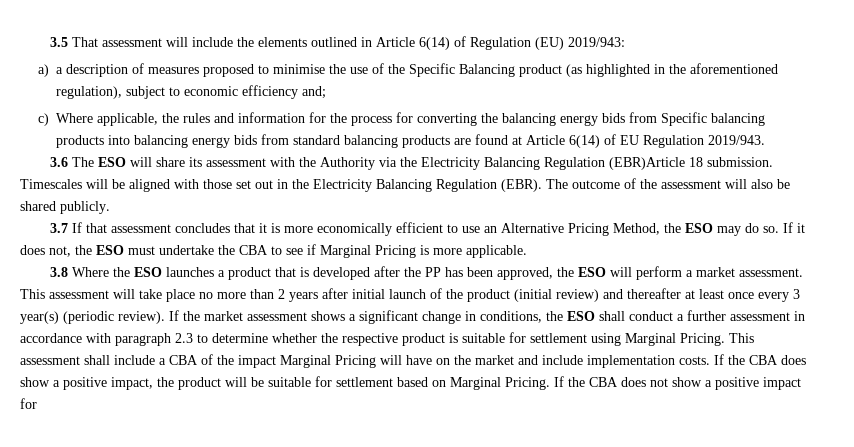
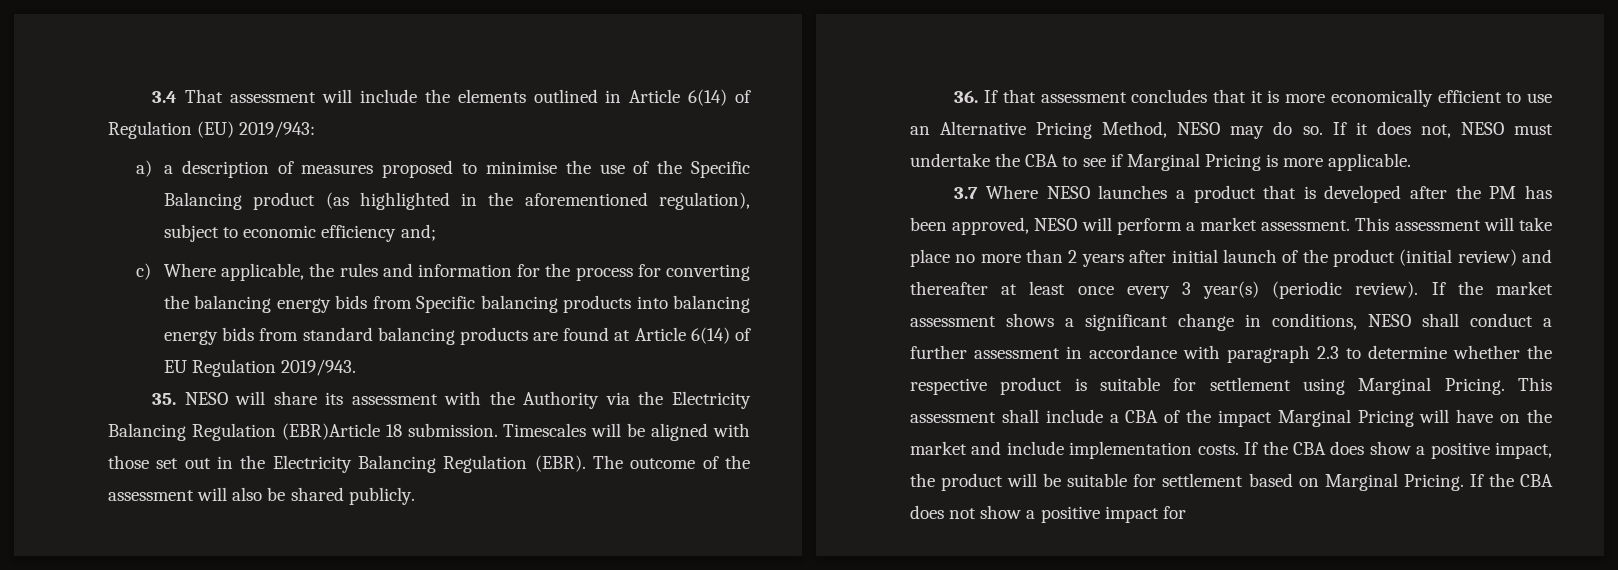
[50,37,69,47] 3.5 -> [152,91,178,103] 3.4
[50,157,127,167] 3.6 The ESO -> [152,392,228,405] 35. NESO
[50,223,69,233] 3.7 -> [954,90,979,103] 36.
[664,223,714,233] the ESO -> [1177,122,1221,135] NESO
[75,245,124,255] the ESO -> [1460,122,1504,135] NESO
[50,267,163,277] 3.8 Where the ESO -> [954,185,1090,199] 3.7 Where NESO
[425,267,442,277] PP -> [1489,186,1517,199] PM
[557,267,607,277] the ESO -> [1034,218,1078,231] NESO
[546,311,595,321] the ESO -> [1368,314,1411,327] NESO

